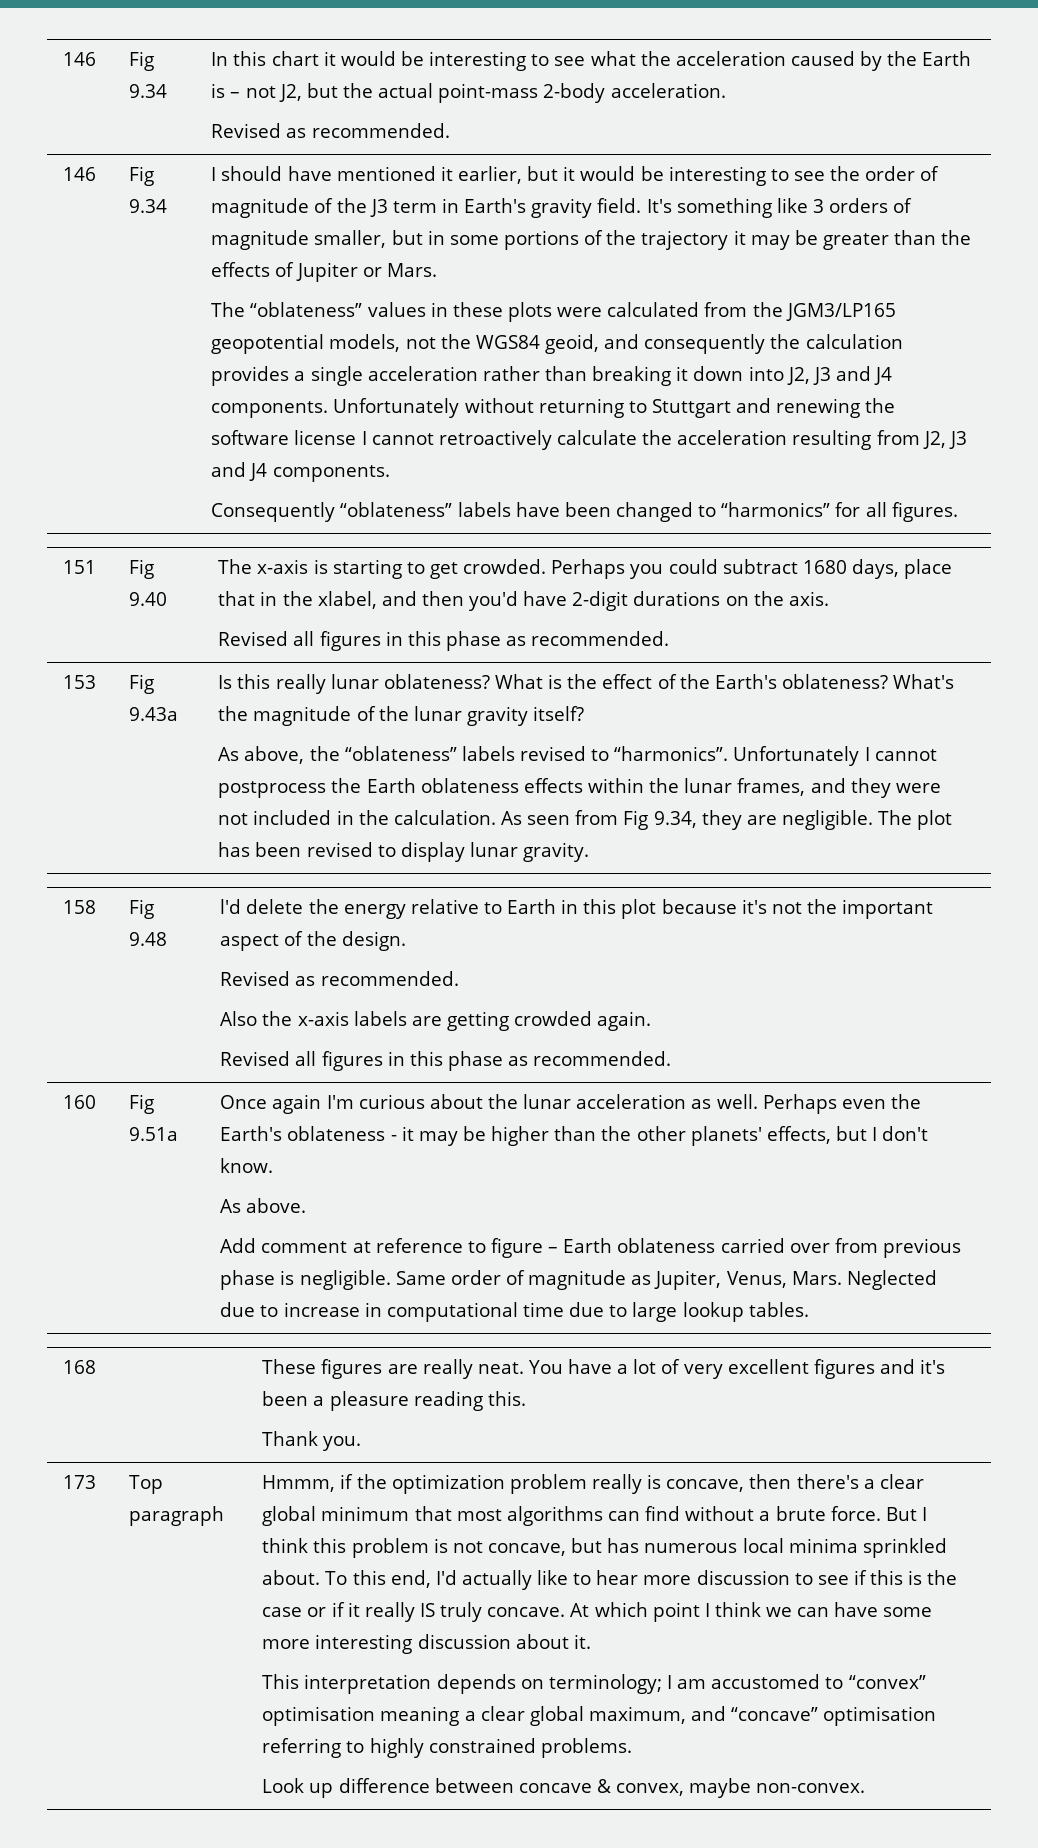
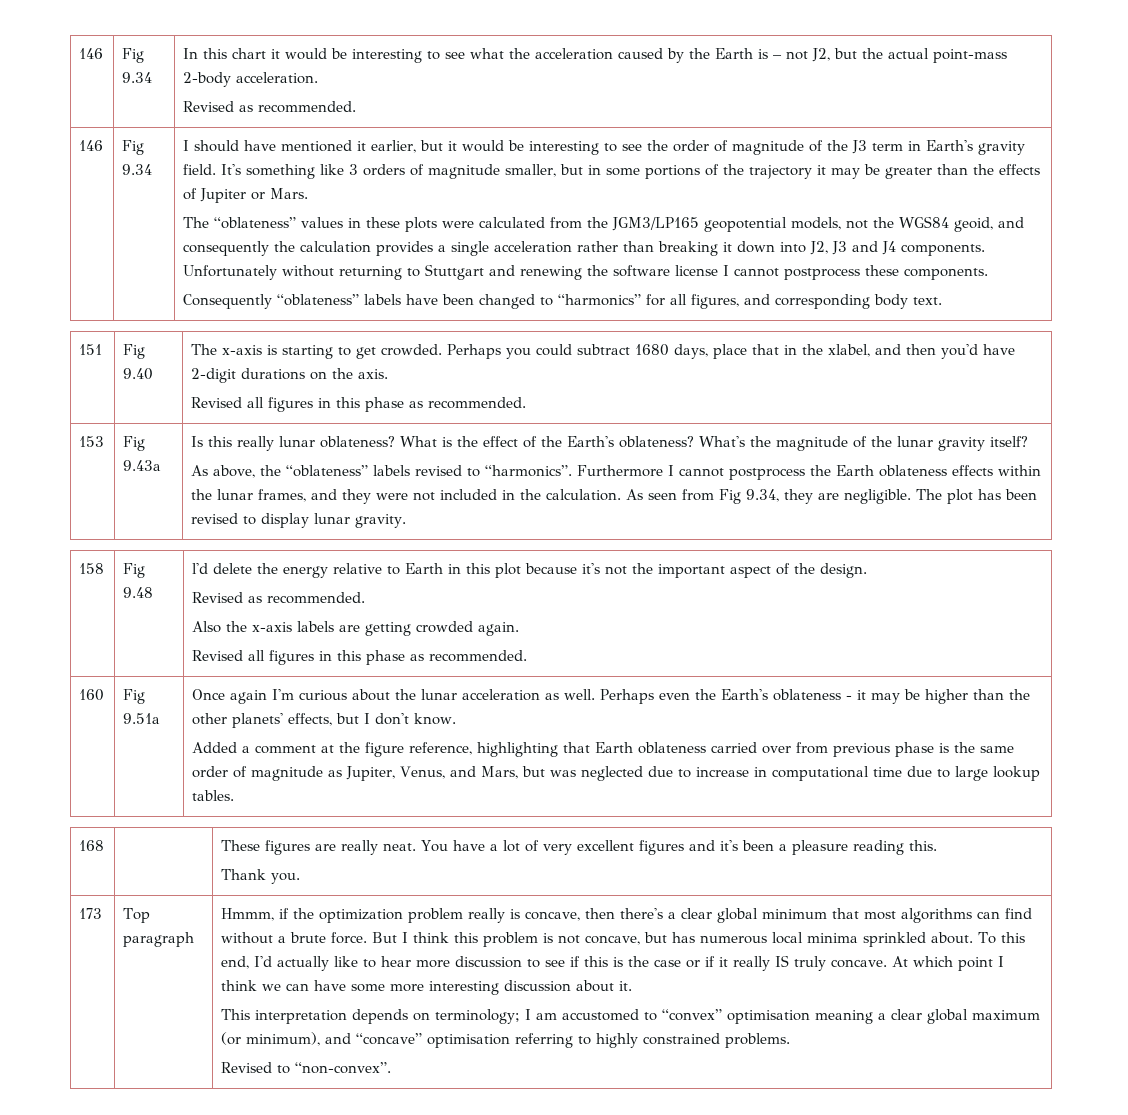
[438,430,967,450] [211,462,268,481] retroactively calculate the acceleration resulting from J2, J3 and J4 -> [784,265,900,280] postprocess these
[891,502,958,522] figures. -> [691,294,943,309] figures, and corresponding body text.
[733,746,860,766] Unfortunately -> [577,465,664,477] Furthermore
[220,1198,307,1213] [220,1238,559,1258] As above. // Add comment at reference to figure – -> [192,742,591,757] Added a comment at the figure reference, highlighting that
[299,1270,446,1290] negligible. Same -> [954,742,1015,753] the same
[791,1270,937,1290] Mars. Neglected -> [450,766,644,781] and Mars, but was neglected
[588,1706,686,1724] maximum, -> [972,1010,1041,1020] [221,1032,321,1046] maximum (or minimum),
[262,1778,866,1798] Look up difference between concave & convex, maybe non-convex. -> [221,1062,392,1074] Revised to “non-convex”.

